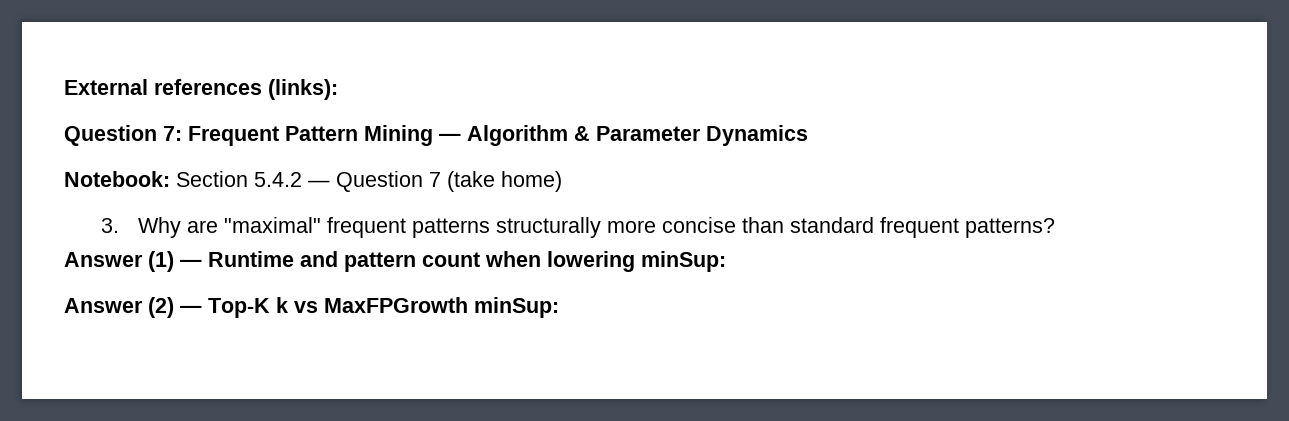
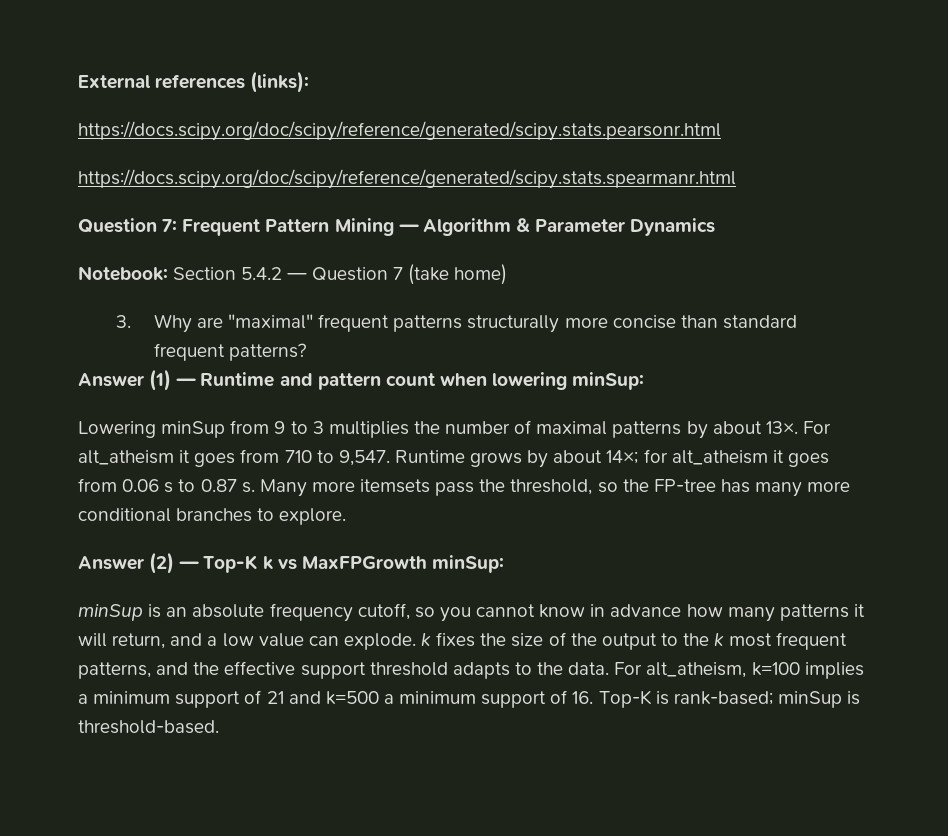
(338, 89) none -> [78,121,721,141] [78,169,736,189] // https://docs.scipy.org/doc/scipy/reference/generated/scipy.stats.pearsonr.html // https://docs.scipy.org/doc/scipy/reference/generated/scipy.stats.spearmanr.html
(726, 261) none -> [78,420,831,439] [78,449,829,468] [78,478,851,497] [78,508,347,525] // Lowering minSup from 9 to 3 multiplies the number of maximal patterns by about 13×. For alt_atheism it goes from 710 to 9,547. Runtime grows by about 14×; for alt_atheism it goes from 0.06 s to 0.87 s. Many more itemsets pass the threshold, so the FP-tree has many more conditional branches to explore.
(559, 307) none -> [78,603,865,622] [78,632,848,650] [78,661,864,679] [78,690,861,708] [78,720,219,734] // minSup is an absolute frequency cutoff, so you cannot know in advance how many patterns it will return, and a low value can explode. k fixes the size of the output to the k most frequent patterns, and the effective support threshold adapts to the data. For alt_atheism, k=100 implies a minimum support of 21 and k=500 a minimum support of 16. Top-K is rank-based; minSup is threshold-based.

